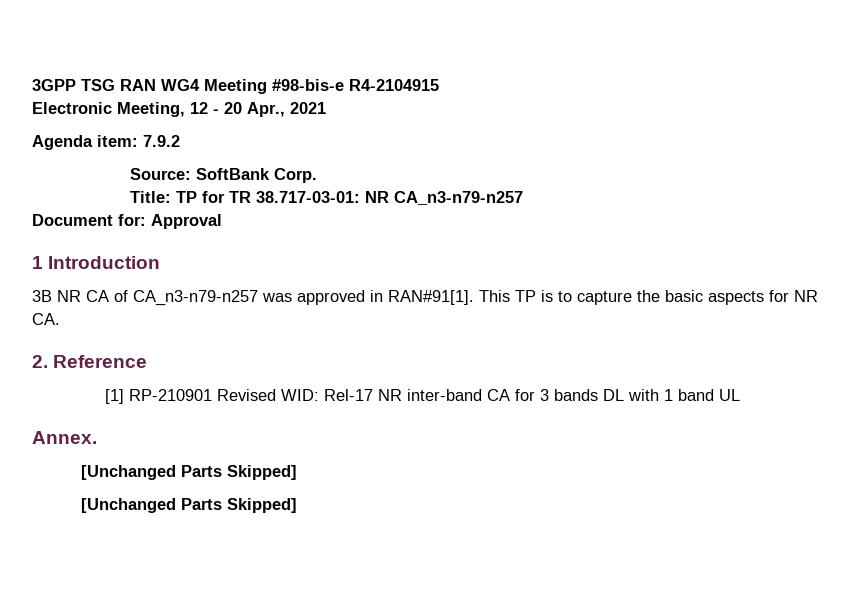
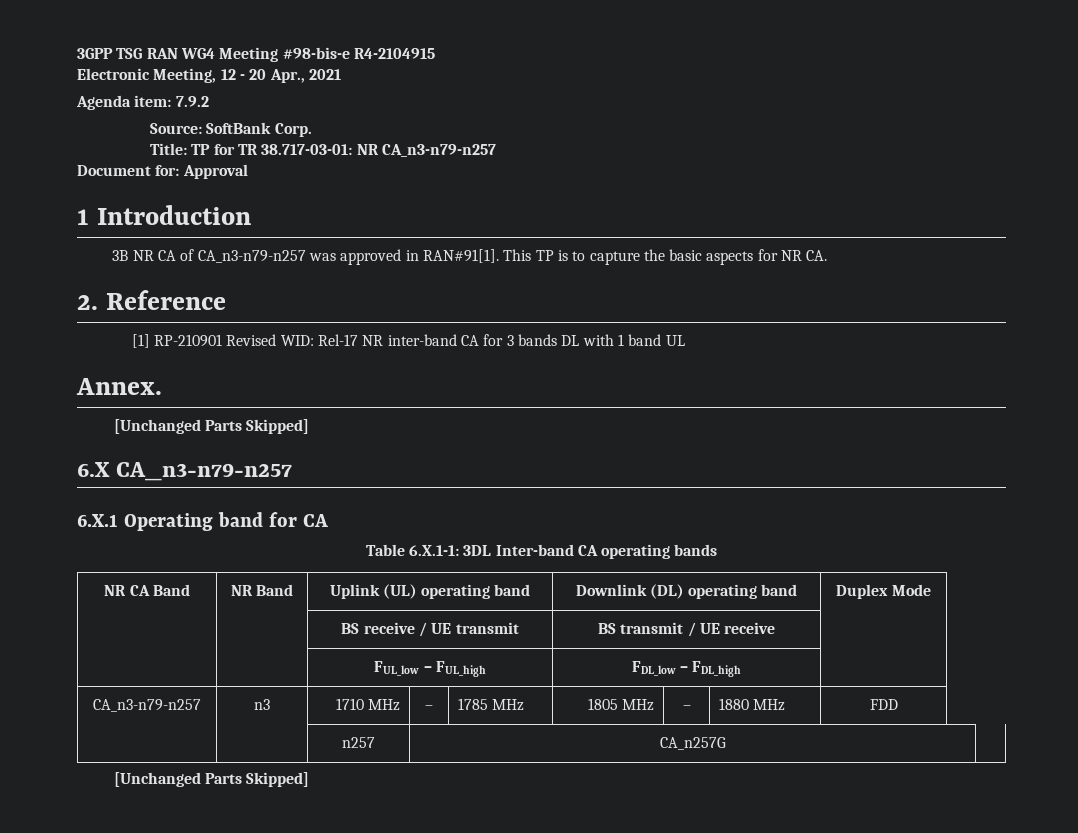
(297, 472) none -> [77,462,292,481] [77,512,328,531] [365,544,718,559] [104,584,190,596] [230,584,294,596] [329,584,531,599] [575,584,798,599] [836,584,931,599] [341,622,519,637] [597,622,776,637] [374,661,486,677] [631,661,742,677] [93,699,201,712] [254,699,270,710] [336,698,401,711] [425,705,433,710] [457,698,524,711] [588,698,655,711] [682,705,691,710] [718,698,785,711] [869,699,898,710] [342,737,375,748] [659,737,726,750] // 6.X CA_n3-n79-n257 // 6.X.1 Operating band for CA // Table 6.X.1-1: 3DL Inter-band CA operating bands // NR CA Band | NR Band | Uplink (UL) operating band | Downlink (DL) operating band | Duplex Mode // | | BS receive / UE transmit | BS transmit / UE receive | // | | FUL_low – FUL_high | FDL_low – FDL_high | // CA_n3-n79-n257 | n3 | 1710 MHz | – | 1785 MHz | 1805 MHz | – | 1880 MHz | FDD // | | n257 | CA_n257G |

